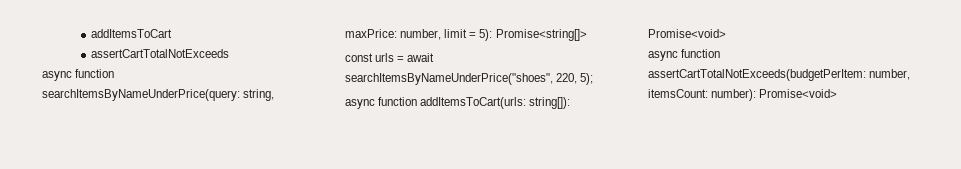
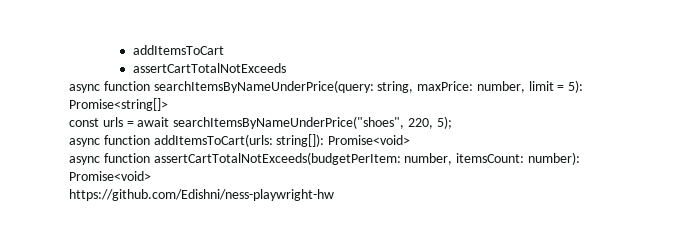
(838, 93) none -> [69,189,334,201] // https://github.com/Edishni/ness-playwright-hw

